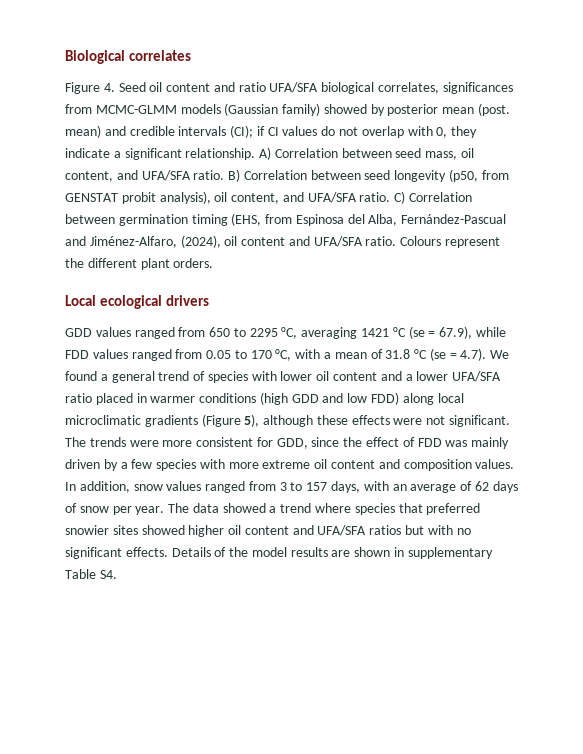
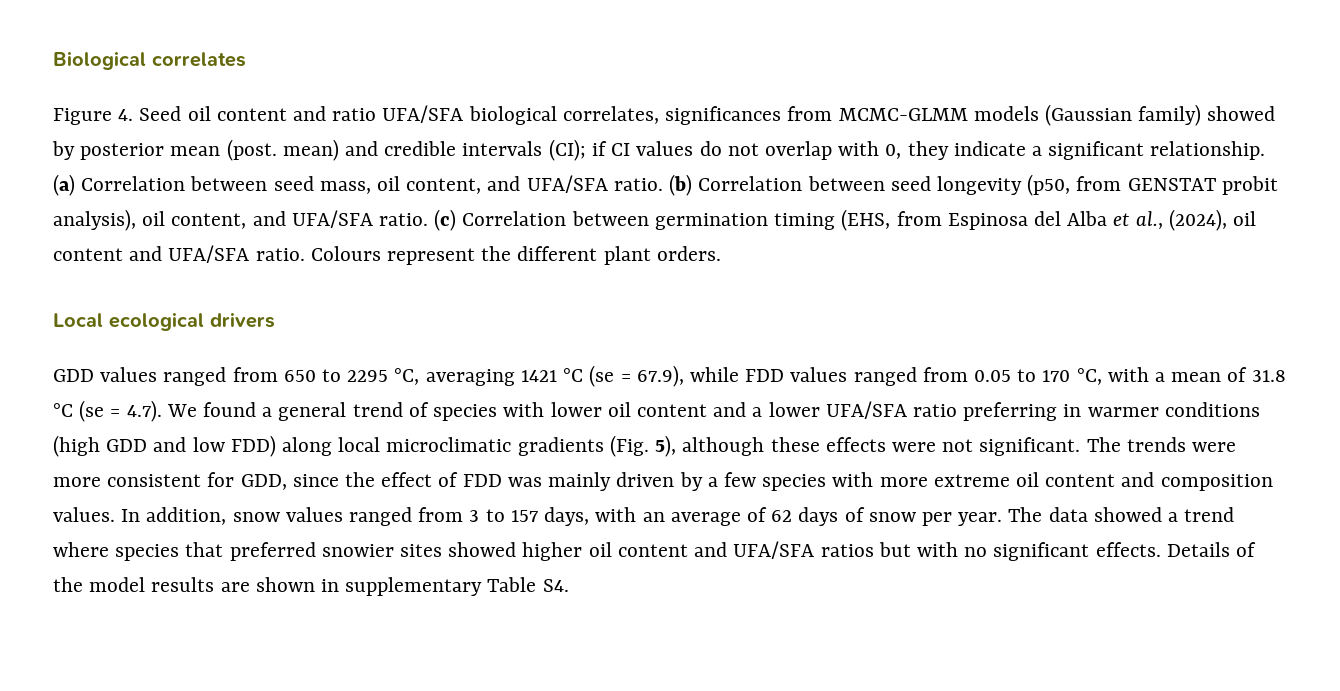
[259,147,272,160] A) -> [53,174,75,196] (a)
[228,169,241,182] B) -> [669,174,693,196] (b)
[394,191,406,204] C) -> [434,209,457,231] (c)
[368,214,507,226] [65,236,177,248] Alba, Fernández-Pascual and Jiménez-Alfaro, -> [1067,211,1163,229] Alba et al.,
[95,393,133,405] placed -> [963,402,1058,421] preferring
[201,414,241,427] (Figure -> [609,435,649,457] (Fig.

